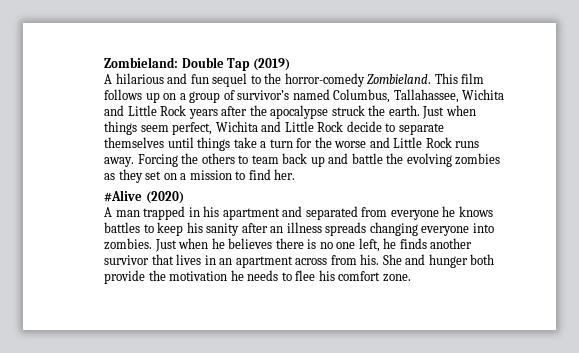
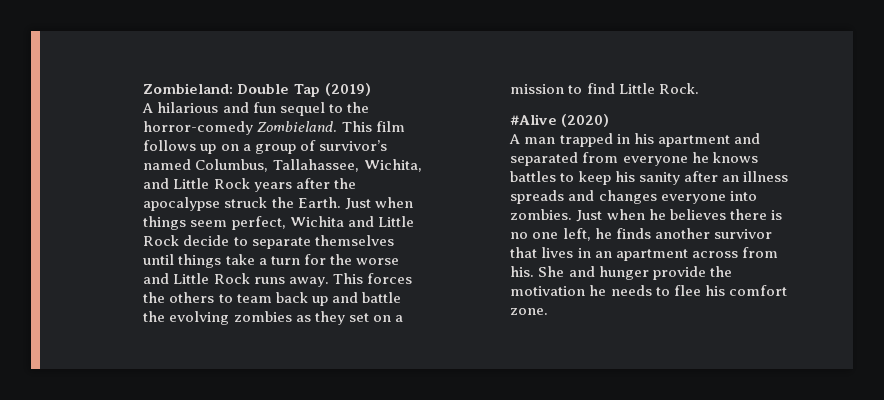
[462,89,505,100] Wichita -> [363,159,422,172] Wichita,
[388,105,420,116] earth. -> [297,197,341,208] Earth.
[137,154,178,167] Forcing -> [332,273,412,284] This forces
[274,169,296,180] her. -> [618,83,699,94] Little Rock.
[369,222,418,236] changing -> [568,190,657,204] and changes
[470,254,495,265] both -> (649, 273) none

